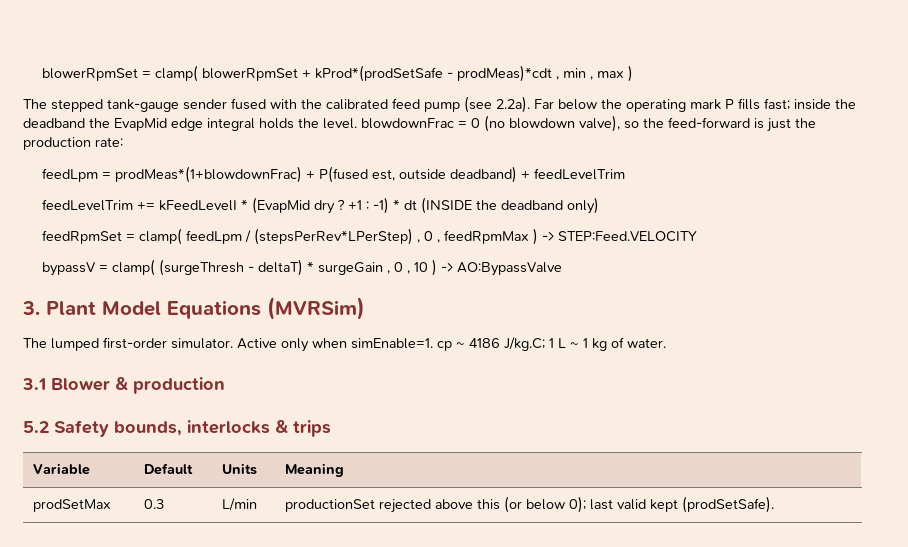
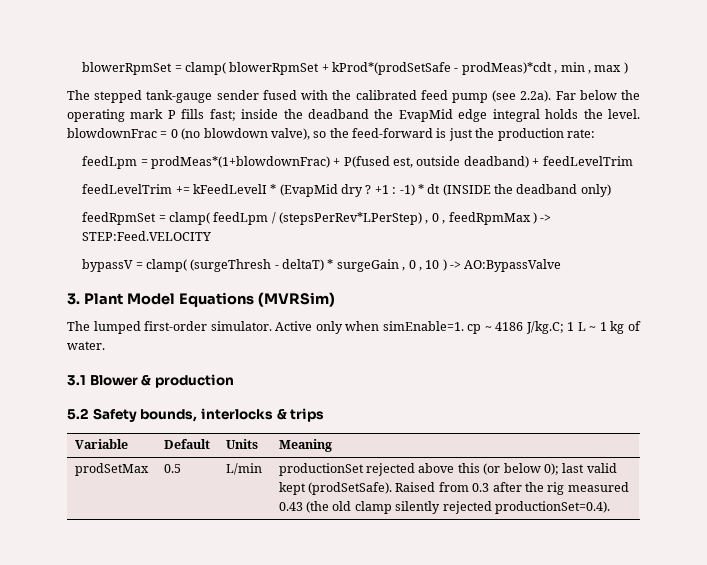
[144,499,165,509] 0.3 -> [163,464,181,473] 0.5
(775, 504) none -> [395,482,629,495] [278,501,610,514] Raised from 0.3 after the rig measured 0.43 (the old clamp silently rejected productionSet=0.4).

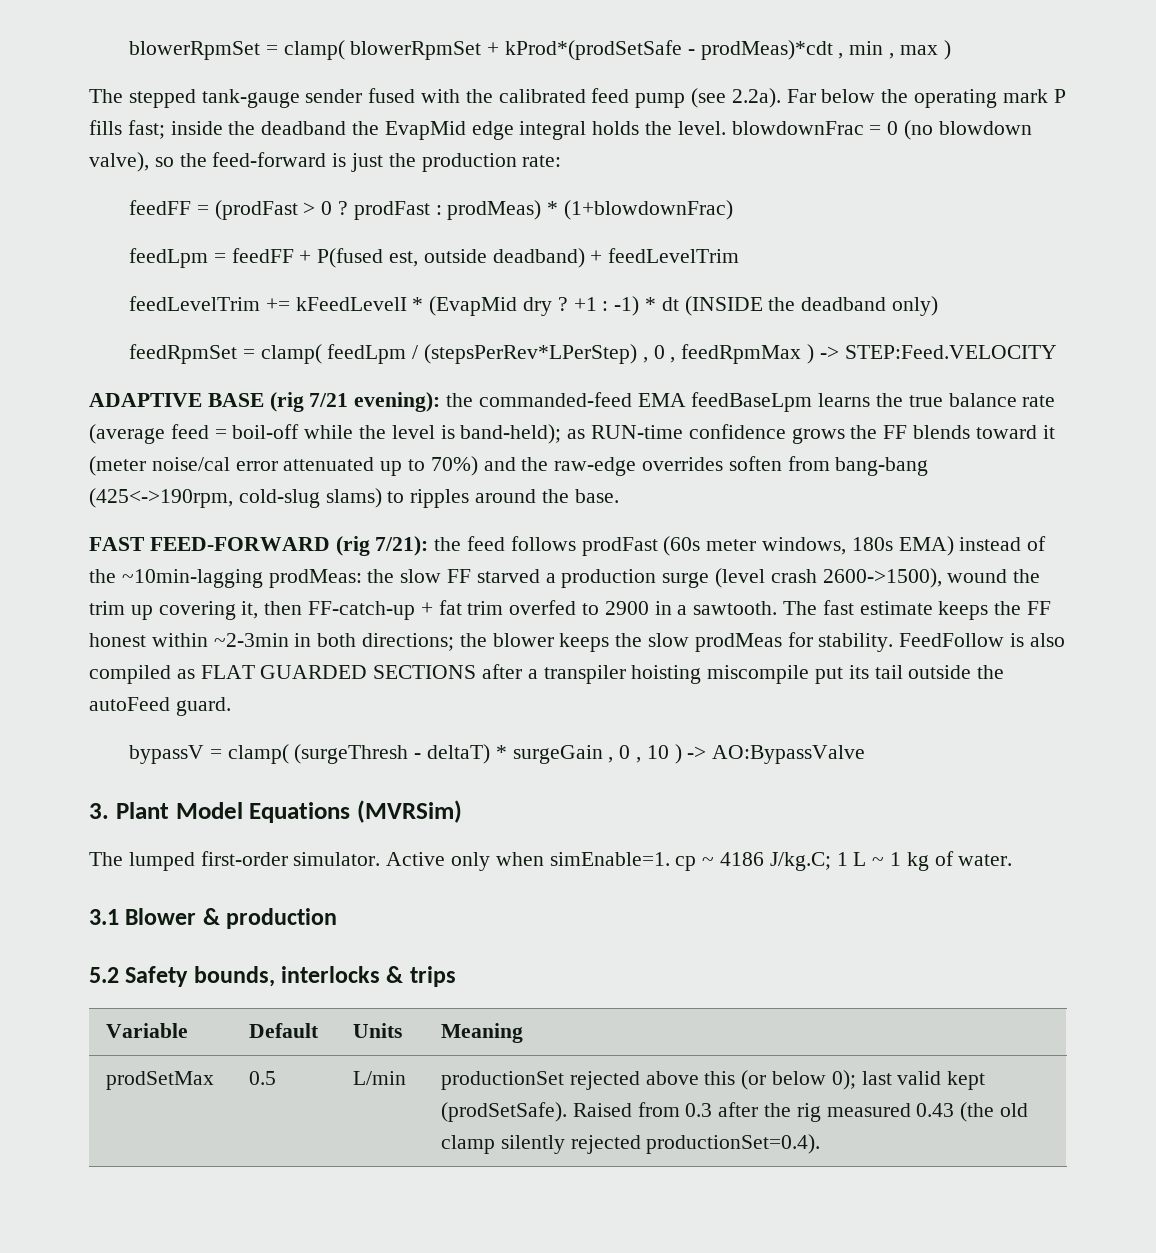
(595, 133) none -> [129,200,734,220] // feedFF = (prodFast > 0 ? prodFast : prodMeas) * (1+blowdownFrac)
[150,156,330,169] prodMeas*(1+blowdownFrac) -> [231,248,294,263] feedFF
(212, 236) none -> [89,392,1056,412] [89,424,1055,444] [89,456,929,476] [89,488,619,508] [89,536,1047,556] [89,568,1041,588] [89,600,1052,620] [89,632,1065,652] [89,664,1005,684] [89,697,231,716] // ADAPTIVE BASE (rig 7/21 evening): the commanded-feed EMA feedBaseLpm learns the true balance rate (average feed = boil-off while the level is band-held); as RUN-time confidence grows the FF blends toward it (meter noise/cal error attenuated up to 70%) and the raw-edge overrides soften from bang-bang (425<->190rpm, cold-slug slams) to ripples around the base. // FAST FEED-FORWARD (rig 7/21): the feed follows prodFast (60s meter windows, 180s EMA) instead of the ~10min-lagging prodMeas: the slow FF starved a production surge (level crash 2600->1500), wound the trim up covering it, then FF-catch-up + fat trim overfed to 2900 in a sawtooth. The fast estimate keeps the FF honest within ~2-3min in both directions; the blower keeps the slow prodMeas for stability. FeedFollow is also compiled as FLAT GUARDED SECTIONS after a transpiler hoisting miscompile put its tail outside the autoFeed guard.

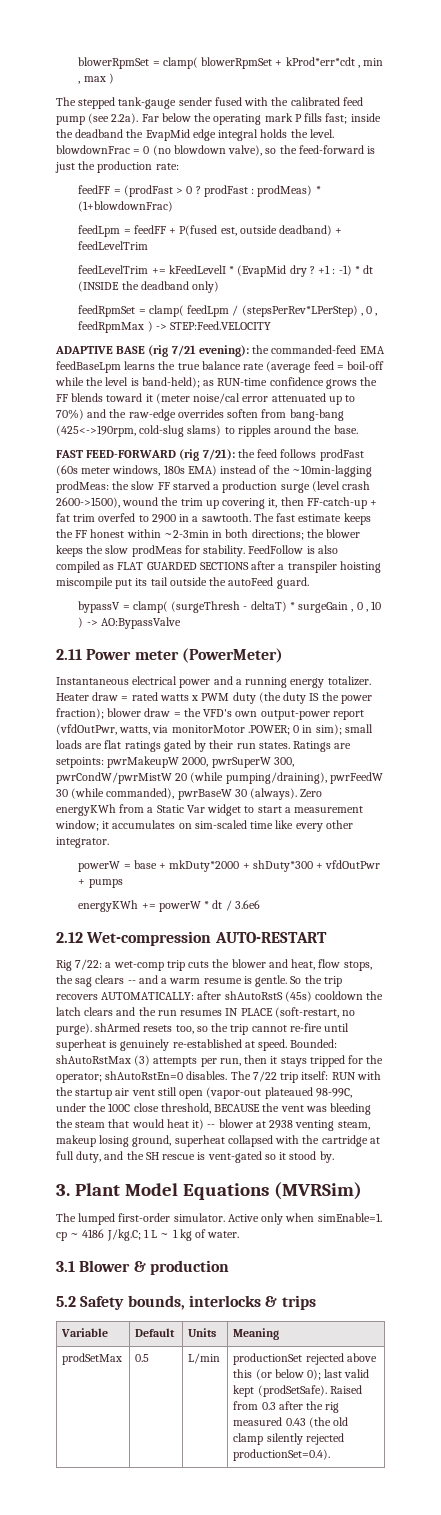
[505,40,833,60] kProd*(prodSetSafe - prodMeas)*cdt -> [285,57,355,66] kProd*err*cdt
(866, 754) none -> [56,648,283,663] [56,676,371,688] [56,692,372,704] [56,708,364,720] [56,724,373,735] [56,740,352,752] [56,756,294,768] [56,772,383,784] [56,788,323,800] [56,804,364,816] [55,820,353,832] [56,837,109,848] [78,860,381,872] [78,879,123,888] [78,900,260,912] [56,931,327,946] [56,959,372,971] [56,975,342,987] [56,991,384,1002] [56,1007,356,1018] [56,1023,350,1035] [56,1039,338,1051] [56,1055,384,1067] [56,1071,381,1083] [56,1087,352,1099] [56,1103,372,1115] [56,1119,370,1131] [56,1135,380,1147] [56,1151,334,1163] // 2.11 Power meter (PowerMeter) // Instantaneous electrical power and a running energy totalizer. Heater draw = rated watts x PWM duty (the duty IS the power fraction); blower draw = the VFD's own output-power report (vfdOutPwr, watts, via monitorMotor .POWER; 0 in sim); small loads are flat ratings gated by their run states. Ratings are setpoints: pwrMakeupW 2000, pwrSuperW 300, pwrCondW/pwrMistW 20 (while pumping/draining), pwrFeedW 30 (while commanded), pwrBaseW 30 (always). Zero energyKWh from a Static Var widget to start a measurement window; it accumulates on sim-scaled time like every other integrator. // powerW = base + mkDuty*2000 + shDuty*300 + vfdOutPwr + pumps // energyKWh += powerW * dt / 3.6e6 // 2.12 Wet-compression AUTO-RESTART // Rig 7/22: a wet-comp trip cuts the blower and heat, flow stops, the sag clears -- and a warm resume is gentle. So the trip recovers AUTOMATICALLY: after shAutoRstS (45s) cooldown the latch clears and the run resumes IN PLACE (soft-restart, no purge). shArmed resets too, so the trip cannot re-fire until superheat is genuinely re-established at speed. Bounded: shAutoRstMax (3) attempts per run, then it stays tripped for the operator; shAutoRstEn=0 disables. The 7/22 trip itself: RUN with the startup air vent still open (vapor-out plateaued 98-99C, under the 100C close threshold, BECAUSE the vent was bleeding the steam that would heat it) -- blower at 2938 venting steam, makeup losing ground, superheat collapsed with the cartridge at full duty, and the SH rescue is vent-gated so it stood by.

